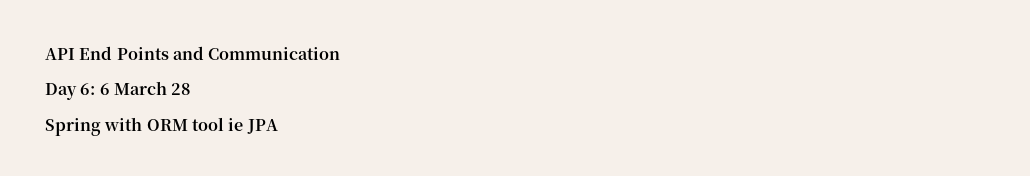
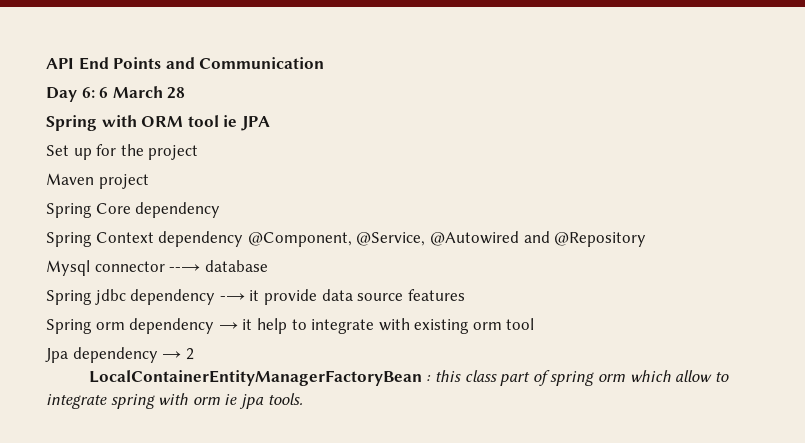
(278, 126) none -> [46,144,199,160] [46,173,149,189] [46,202,221,218] [46,231,647,247] [46,260,268,276] [46,289,465,305] [46,318,535,334] [45,347,194,363] [88,370,729,386] [46,393,303,409] // Set up for the project // Maven project // Spring Core dependency // Spring Context dependency @Component, @Service, @Autowired and @Repository // Mysql connector --→ database // Spring jdbc dependency -→ it provide data source features // Spring orm dependency → it help to integrate with existing orm tool // Jpa dependency → 2 // LocalContainerEntityManagerFactoryBean : this class part of spring orm which allow to integrate spring with orm ie jpa tools.

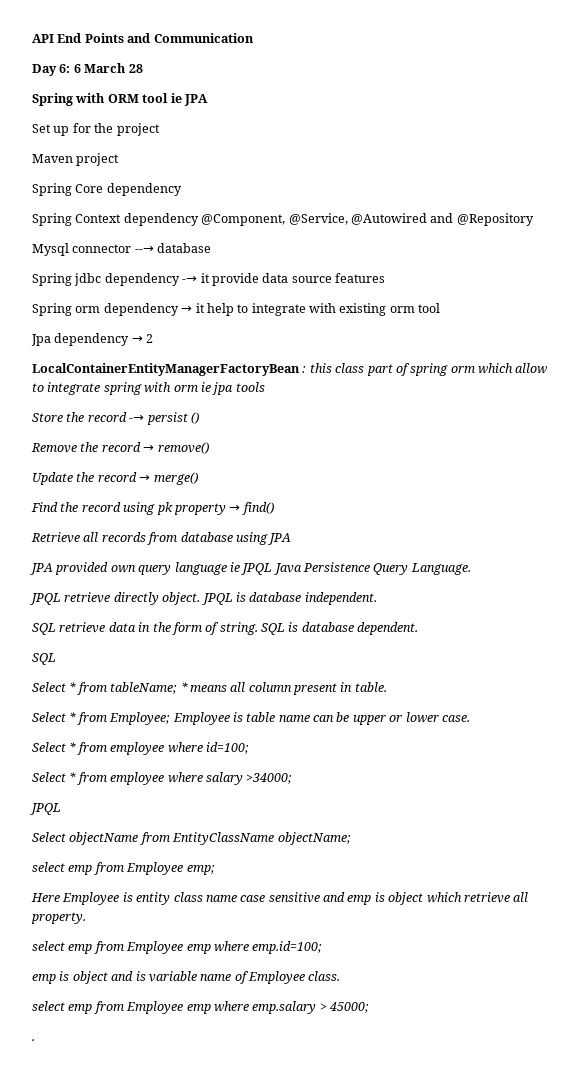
[267,393,303,405] tools. -> [235,382,265,392] [32,412,199,425] [31,442,209,454] [32,472,198,485] [31,502,274,515] [31,532,292,545] [30,562,471,575] [30,592,377,605] [32,622,419,635] [32,653,56,665] [32,682,387,695] [32,712,470,725] [32,742,249,755] [32,772,293,785] [30,803,61,815] [32,832,351,845] [32,862,215,875] [31,892,529,905] [31,912,86,924] [32,941,323,954] [32,971,341,984] [32,1001,369,1014] [32,1039,35,1041] tools // Store the record -→ persist () // Remove the record → remove() // Update the record → merge() // Find the record using pk property → find() // Retrieve all records from database using JPA // JPA provided own query language ie JPQL Java Persistence Query Language. // JPQL retrieve directly object. JPQL is database independent. // SQL retrieve data in the form of string. SQL is database dependent. // SQL // Select * from tableName; * means all column present in table. // Select * from Employee; Employee is table name can be upper or lower case. // Select * from employee where id=100; // Select * from employee where salary >34000; // JPQL // Select objectName from EntityClassName objectName; // select emp from Employee emp; // Here Employee is entity class name case sensitive and emp is object which retrieve all property. // select emp from Employee emp where emp.id=100; // emp is object and is variable name of Employee class. // select emp from Employee emp where emp.salary > 45000; // .

